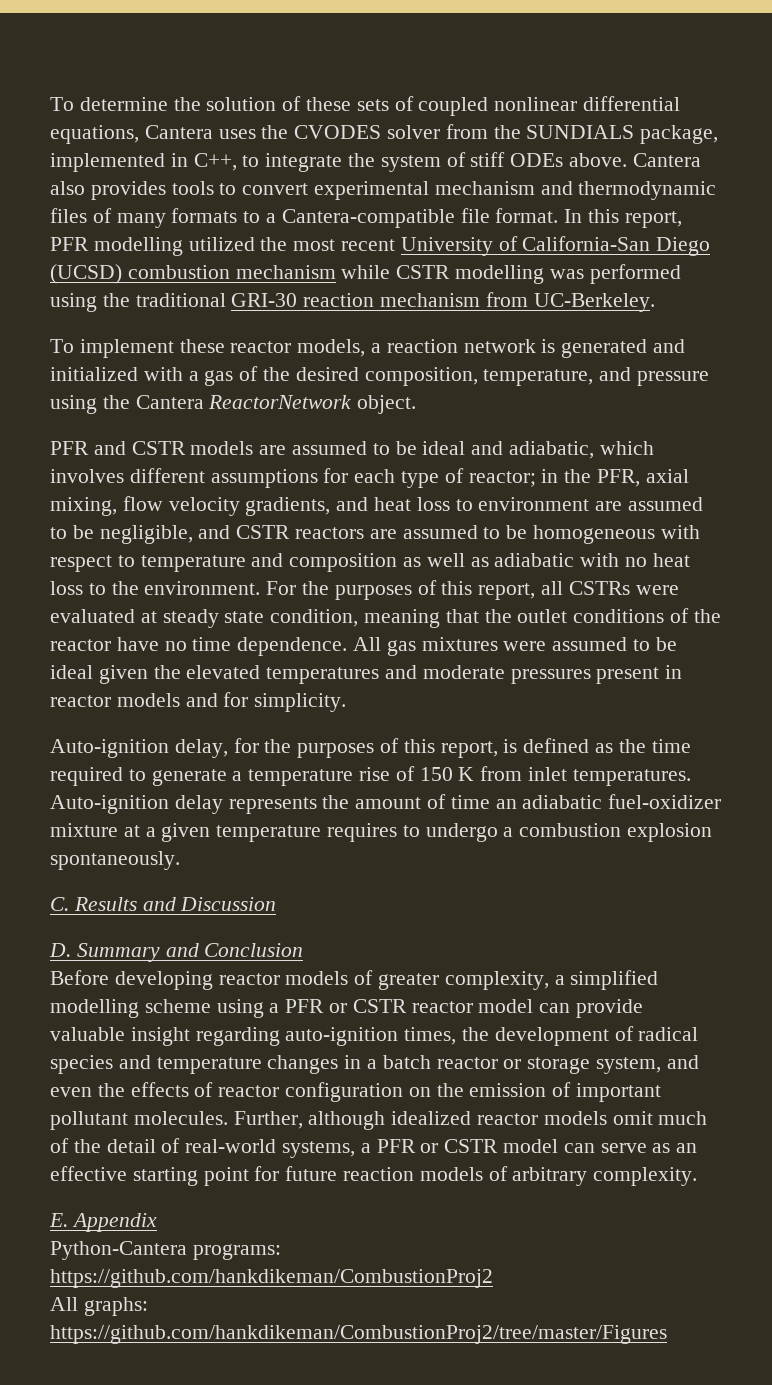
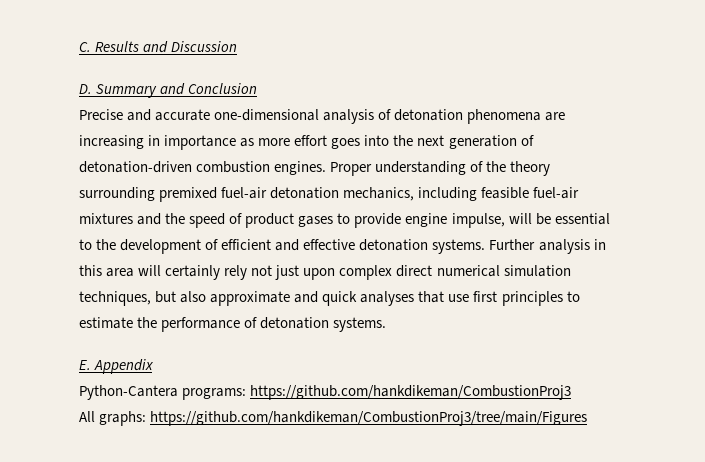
[50,96,681,116] [50,124,719,144] [50,152,701,172] [50,181,717,200] [50,208,682,228] [50,236,711,256] [50,264,681,284] [50,292,655,312] [50,339,686,358] [50,366,710,386] [50,395,417,414] [50,441,654,459] [50,468,689,488] [50,496,704,516] [50,525,700,544] [50,553,690,572] [50,580,679,600] [50,608,721,628] [50,637,677,656] [50,665,683,684] [50,692,347,712] [50,738,691,758] [50,766,691,786] [50,794,722,814] [50,823,713,842] [50,851,180,870] To determine the solution of these sets of coupled nonlinear differential equations, Cantera uses the CVODES solver from the SUNDIALS package, implemented in C++, to integrate the system of stiff ODEs above. Cantera also provides tools to convert experimental mechanism and thermodynamic files of many formats to a Cantera-compatible file format. In this report, PFR modelling utilized the most recent University of California-San Diego (UCSD) combustion mechanism while CSTR modelling was performed using the traditional GRI-30 reaction mechanism from UC-Berkeley. // To implement these reactor models, a reaction network is generated and initialized with a gas of the desired composition, temperature, and pressure using the Cantera ReactorNetwork object. // PFR and CSTR models are assumed to be ideal and adiabatic, which involves different assumptions for each type of reactor; in the PFR, axial mixing, flow velocity gradients, and heat loss to environment are assumed to be negligible, and CSTR reactors are assumed to be homogeneous with respect to temperature and composition as well as adiabatic with no heat loss to the environment. For the purposes of this report, all CSTRs were evaluated at steady state condition, meaning that the outlet conditions of the reactor have no time dependence. All gas mixtures were assumed to be ideal given the elevated temperatures and moderate pressures present in reactor models and for simplicity. // Auto-ignition delay, for the purposes of this report, is defined as the time required to generate a temperature rise of 150 K from inlet temperatures. Auto-ignition delay represents the amount of time an adiabatic fuel-oxidizer mixture at a given temperature requires to undergo a combustion explosion spontaneously. // -> (79, 47) none
[50,970,659,990] [50,999,644,1018] [50,1026,699,1046] [50,1055,699,1074] [50,1082,662,1102] [50,1111,708,1130] [50,1138,698,1158] [50,1166,698,1186] Before developing reactor models of greater complexity, a simplified modelling scheme using a PFR or CSTR reactor model can provide valuable insight regarding auto-ignition times, the development of radical species and temperature changes in a batch reactor or storage system, and even the effects of reactor configuration on the emission of important pollutant molecules. Further, although idealized reactor models omit much of the detail of real-world systems, a PFR or CSTR model can serve as an effective starting point for future reaction models of arbitrary complexity. -> [79,109,566,124] [79,135,534,150] [79,161,551,176] [79,187,580,202] [79,213,610,228] [79,239,606,254] [79,265,571,280] [79,291,580,306] [79,317,387,332] Precise and accurate one-dimensional analysis of detonation phenomena are increasing in importance as more effort goes into the next generation of detonation-driven combustion engines. Proper understanding of the theory surrounding premixed fuel-air detonation mechanics, including feasible fuel-air mixtures and the speed of product gases to provide engine impulse, will be essential to the development of efficient and effective detonation systems. Further analysis in this area will certainly rely not just upon complex direct numerical simulation techniques, but also approximate and quick analyses that use first principles to estimate the performance of detonation systems.
[50,1269,493,1288] https://github.com/hankdikeman/CombustionProj2 -> [250,385,572,400] https://github.com/hankdikeman/CombustionProj3
[50,1325,667,1344] https://github.com/hankdikeman/CombustionProj2/tree/master/Figures -> [150,411,588,426] https://github.com/hankdikeman/CombustionProj3/tree/main/Figures

